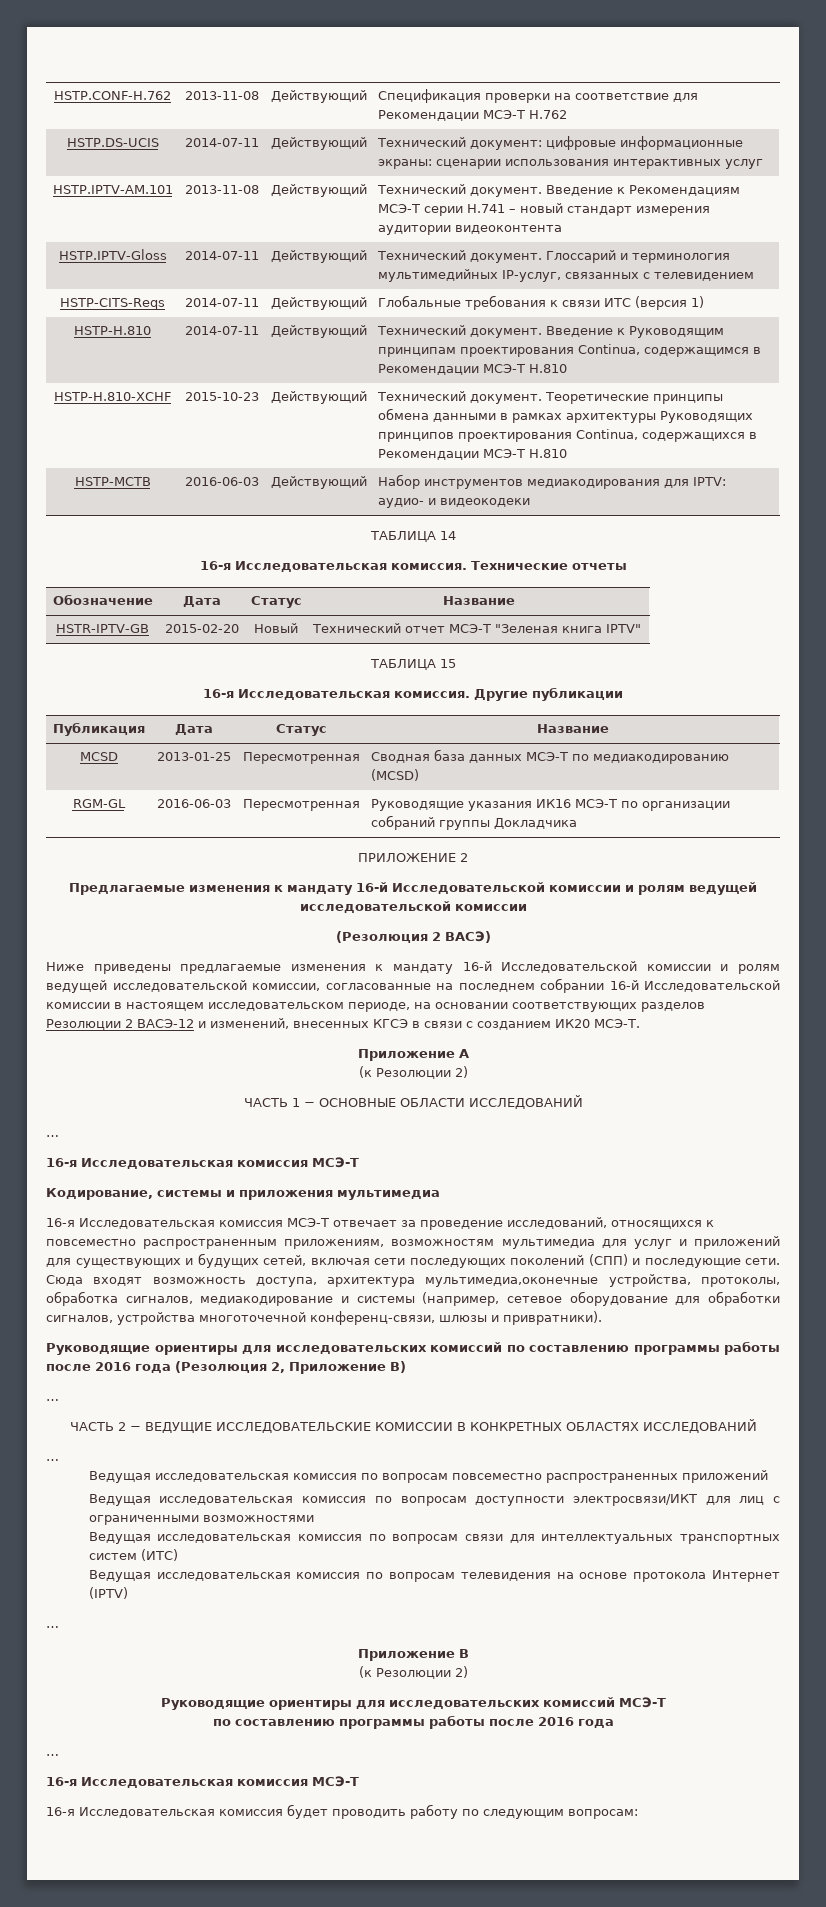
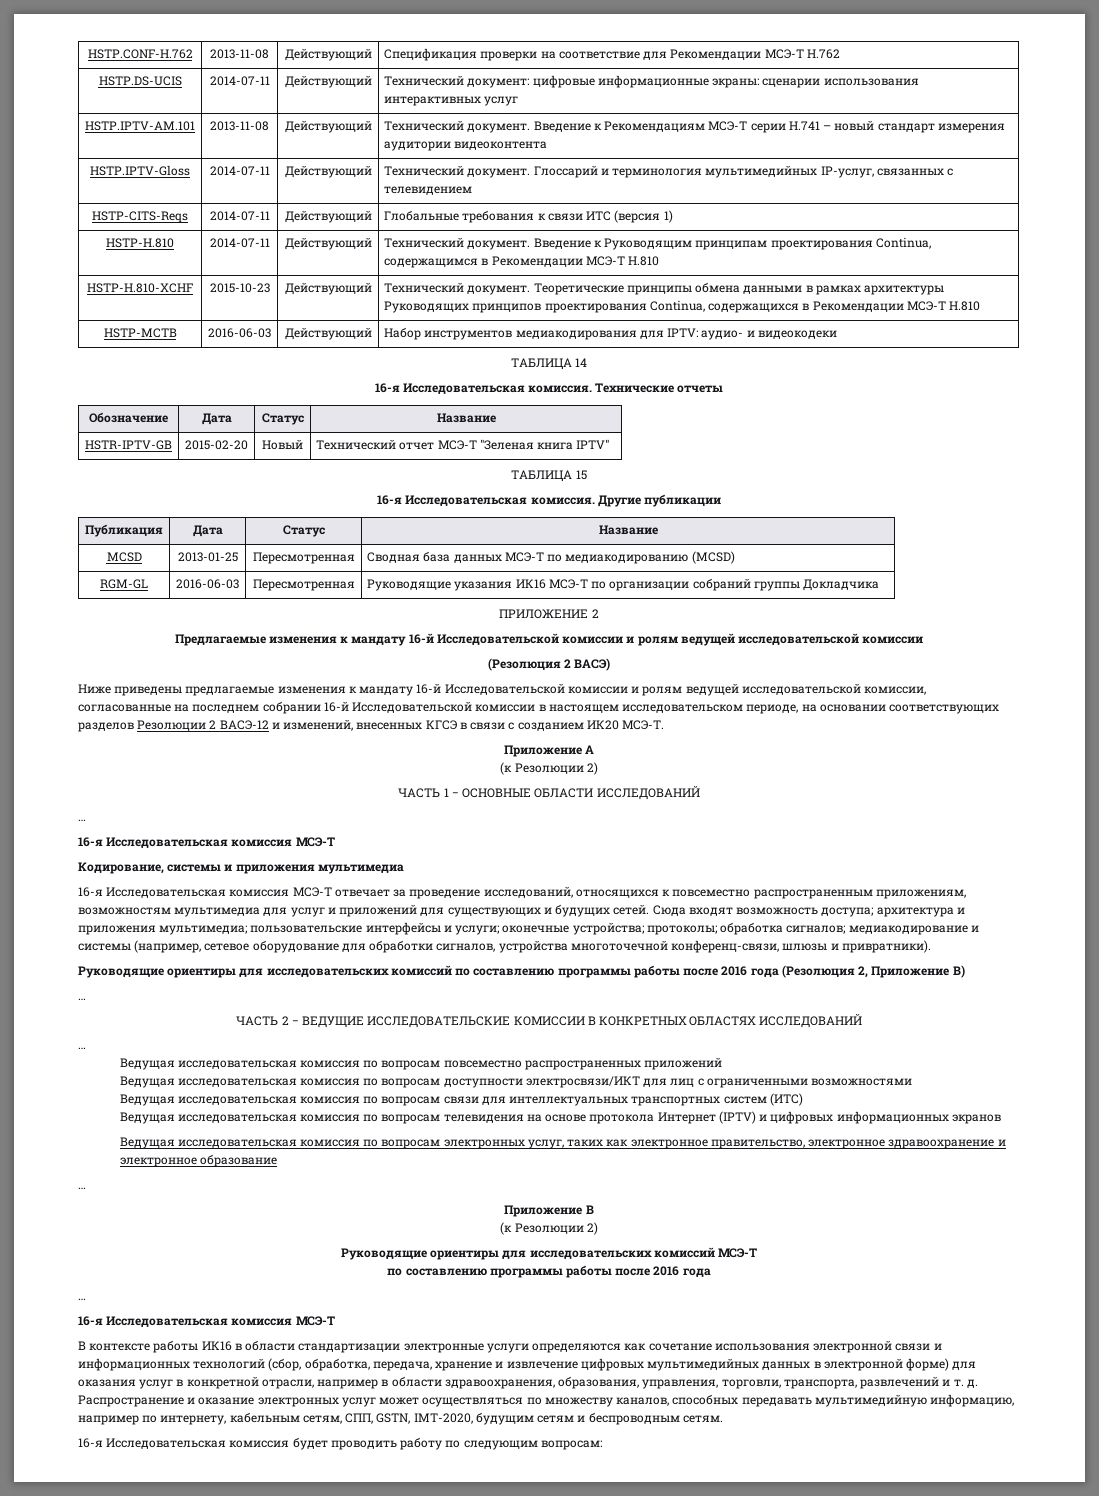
[263,1254,780,1268] [46,1274,780,1287] [46,1291,193,1306] сетей, включая сети последующих поколений (СПП) и последующие сети. Сюда входят возможность доступа, архитектура мультимедиа,оконечные устройства, протоколы, обработка сигналов, -> [613,904,965,917] [78,922,847,935] сетей. Сюда входят возможность доступа; архитектура и приложения мультимедиа; пользовательские интерфейсы и услуги; оконечные устройства; протоколы; обработка сигналов;
(128, 1593) none -> [759,1111,1001,1124] [119,1137,1006,1149] [119,1154,277,1167] и цифровых информационных экранов // Ведущая исследовательская комиссия по вопросам электронных услуг, таких как электронное правительство, электронное здравоохранение и электронное образование
(359, 1781) none -> [78,1340,942,1353] [78,1358,977,1371] [78,1376,978,1389] [78,1394,1015,1407] [78,1412,723,1425] // В контексте работы ИК16 в области стандартизации электронные услуги определяются как сочетание использования электронной связи и информационных технологий (сбор, обработка, передача, хранение и извлечение цифровых мультимедийных данных в электронной форме) для оказания услуг в конкретной отрасли, например в области здравоохранения, образования, управления, торговли, транспорта, развлечений и т. д. Распространение и оказание электронных услуг может осуществляться по множеству каналов, способных передавать мультимедийную информацию, например по интернету, кабельным сетям, СПП, GSTN, IMT-2020, будущим сетям и беспроводным сетям.

